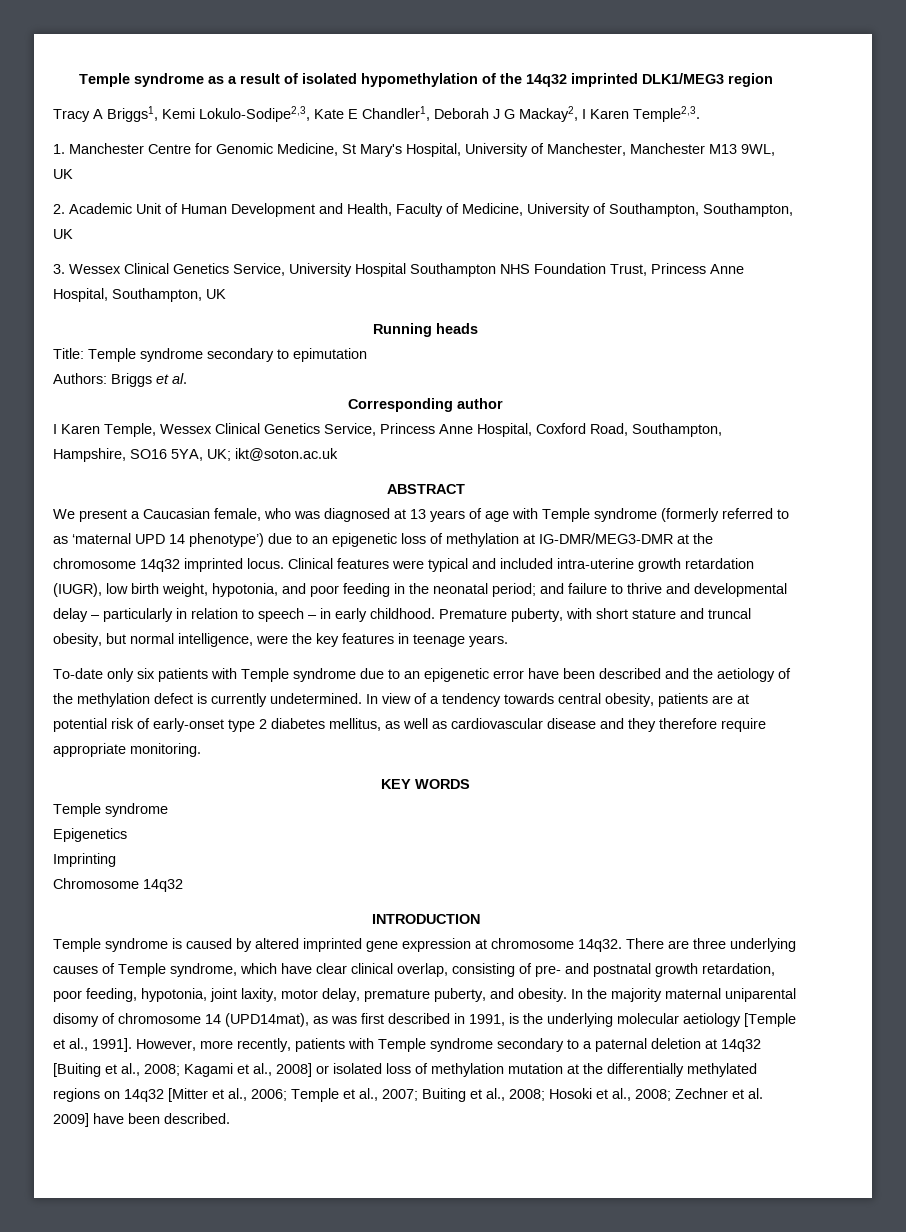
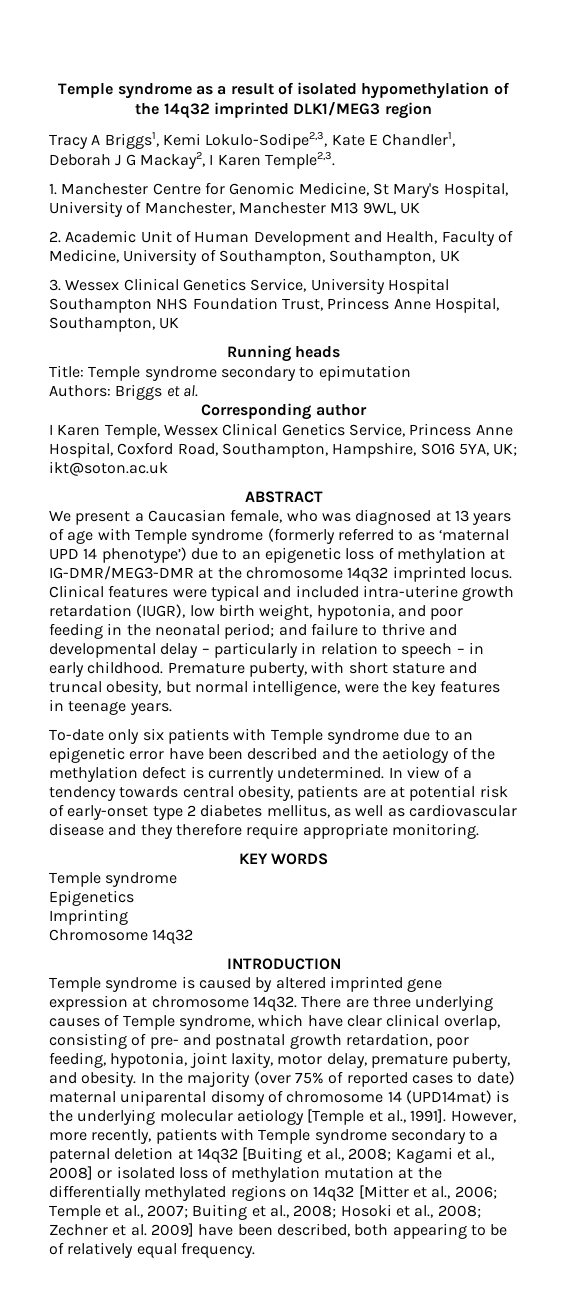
(662, 995) none -> [253,1071,515,1087] (over 75% of reported cases to date)
[225,1013,505,1027] (UPD14mat), as was first described in 1991, -> [405,1090,492,1104] (UPD14mat)
[164,1113,230,1124] described. -> [276,1223,508,1239] [49,1242,255,1258] described, both appearing to be of relatively equal frequency.

